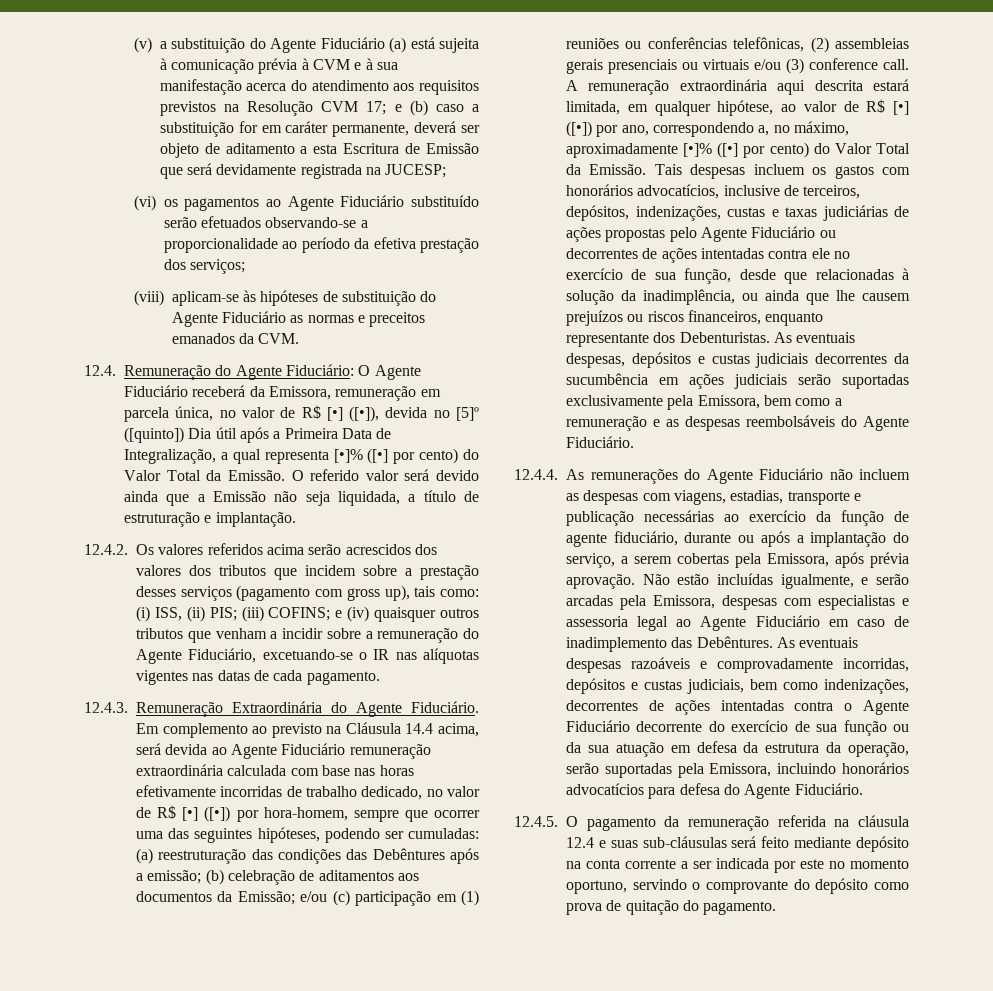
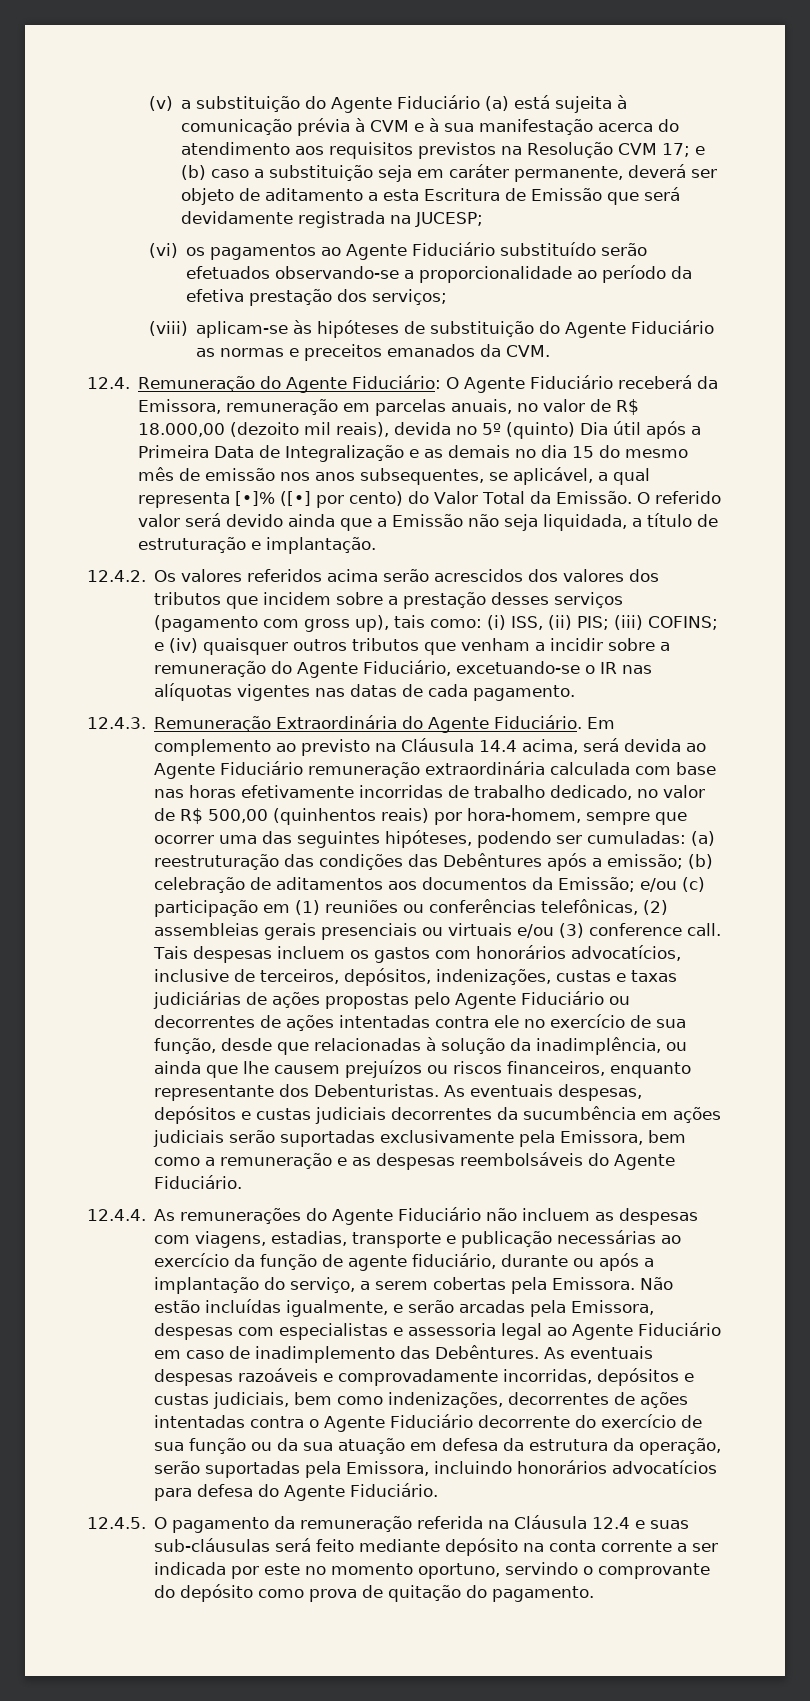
[238,121,258,133] for -> [378,165,413,182] seja
[124,405,480,422] [124,427,184,443] parcela única, no valor de R$ [•] ([•]), devida no [5]º ([quinto]) -> [375,399,640,416] [138,422,576,439] parcelas anuais, no valor de R$ 18.000,00 (dezoito mil reais), devida no 5º (quinto)
[124,449,216,464] Integralização, -> [285,445,689,462] [138,467,594,485] Integralização e as demais no dia 15 do mesmo mês de emissão nos anos subsequentes, se aplicável,
[182,806,231,822] [•] ([•]) -> [208,808,430,825] 500,00 (quinhentos reais)
[566,79,910,95] [566,99,909,116] [566,121,849,137] [566,142,910,158] [566,164,647,175] A remuneração extraordinária aqui descrita estará limitada, em qualquer hipótese, ao valor de R$ [•] ([•]) por ano, correspondendo a, no máximo, aproximadamente [•]% ([•] por cento) do Valor Total da Emissão. -> (722, 929) none
[767,552,909,568] [566,574,635,589] Emissora, após prévia aprovação. -> [552,1277,636,1290] Emissora.
[858,815,910,827] cláusula -> [514,1515,588,1529] Cláusula

